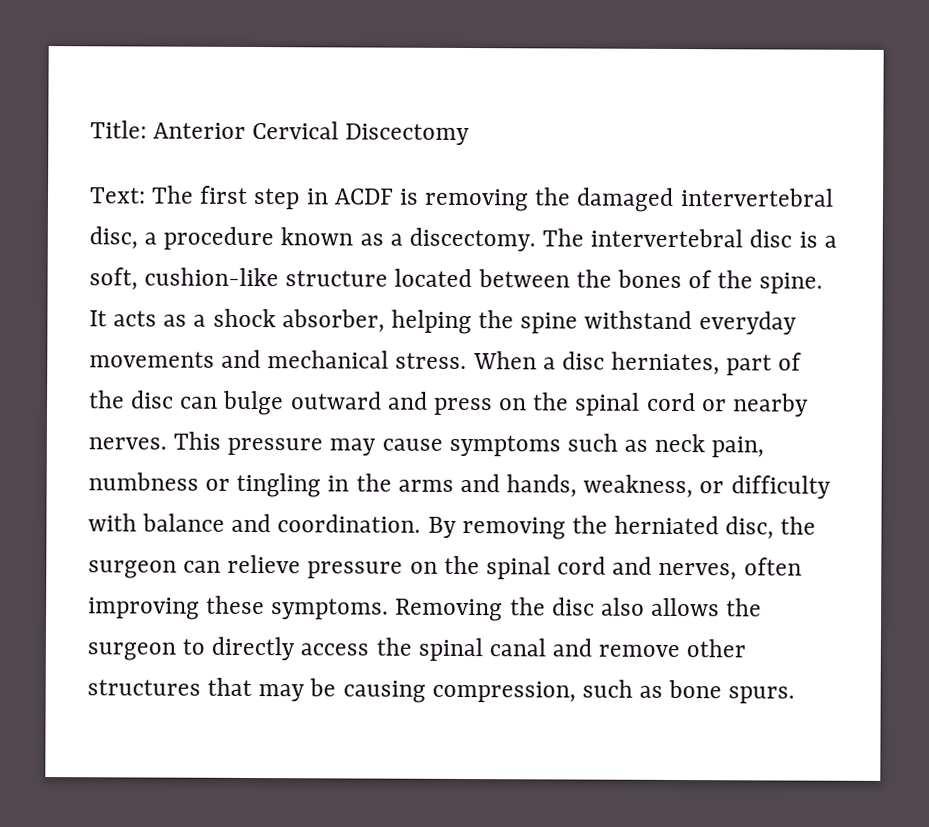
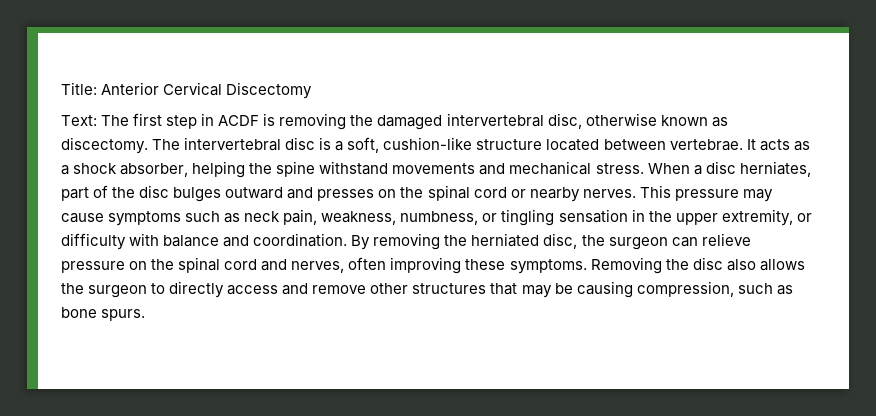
[144,226,275,251] a procedure -> [585,113,657,126] otherwise
[389,233,403,246] a -> (728, 122) none
[575,269,824,294] the bones of the spine. -> [669,139,743,151] vertebrae.
[698,311,797,335] everyday -> (389, 168) none
[180,390,285,416] can bulge -> [173,187,222,202] bulges
[432,397,493,416] press -> [317,189,375,201] presses
[88,472,199,491] numbness -> [321,211,479,225] weakness, numbness,
(322, 485) none -> [558,209,628,223] sensation
[397,473,694,499] arms and hands, weakness, -> [675,209,793,226] upper extremity,
[375,637,546,662] the spinal canal -> (279, 290) none

